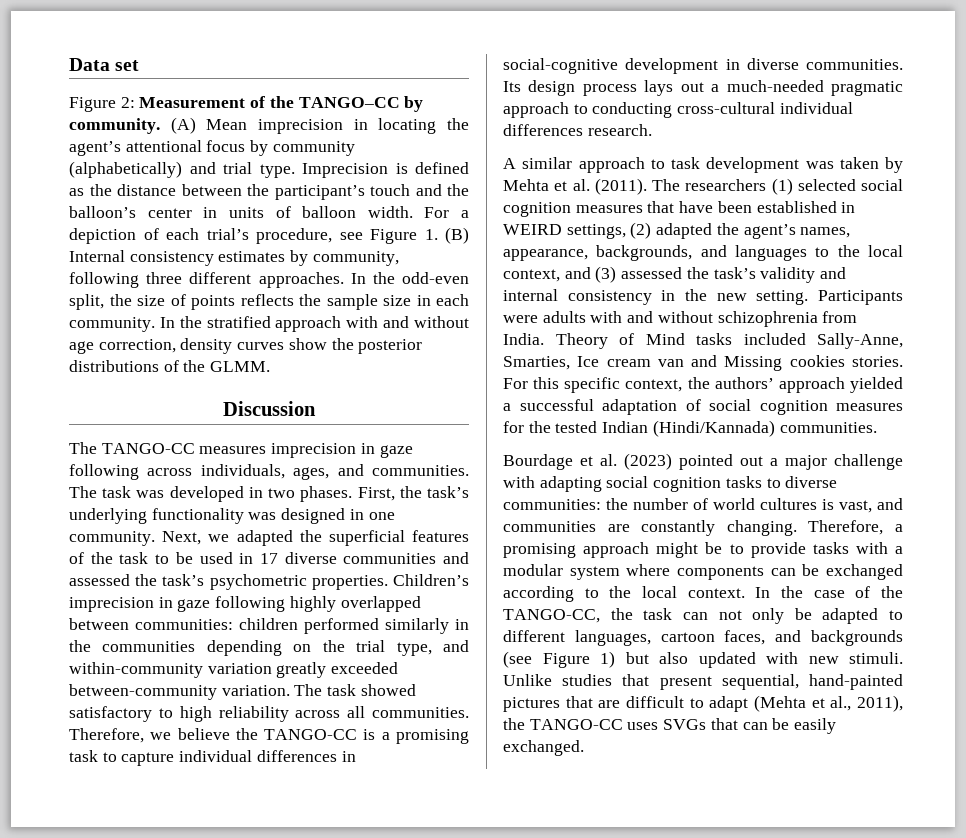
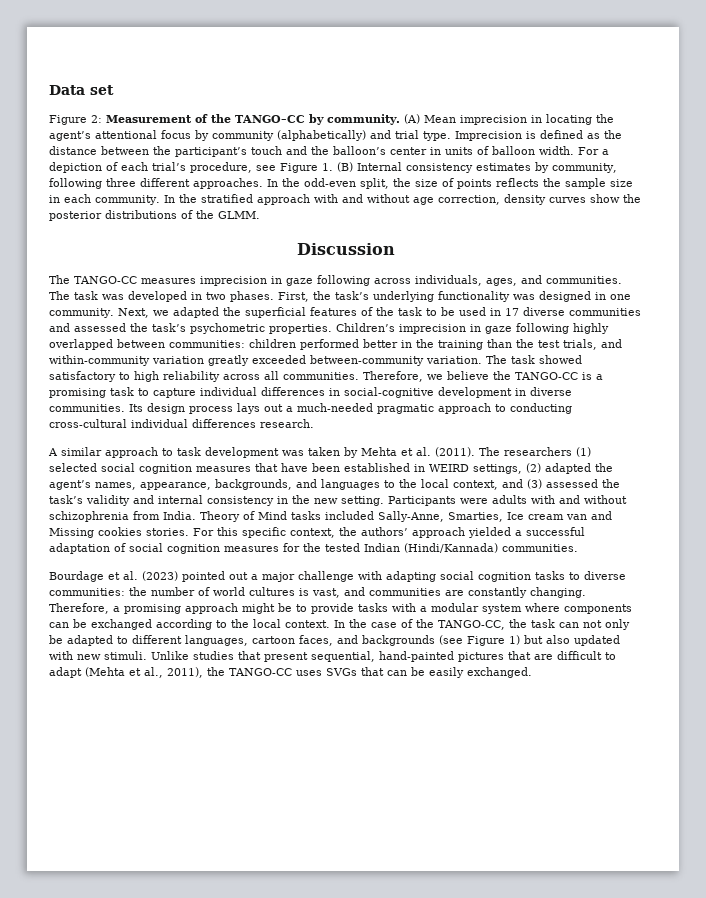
[385,618,469,634] [69,640,432,656] similarly in the communities depending on the trial type, -> [363,339,597,350] better in the training than the test trials,

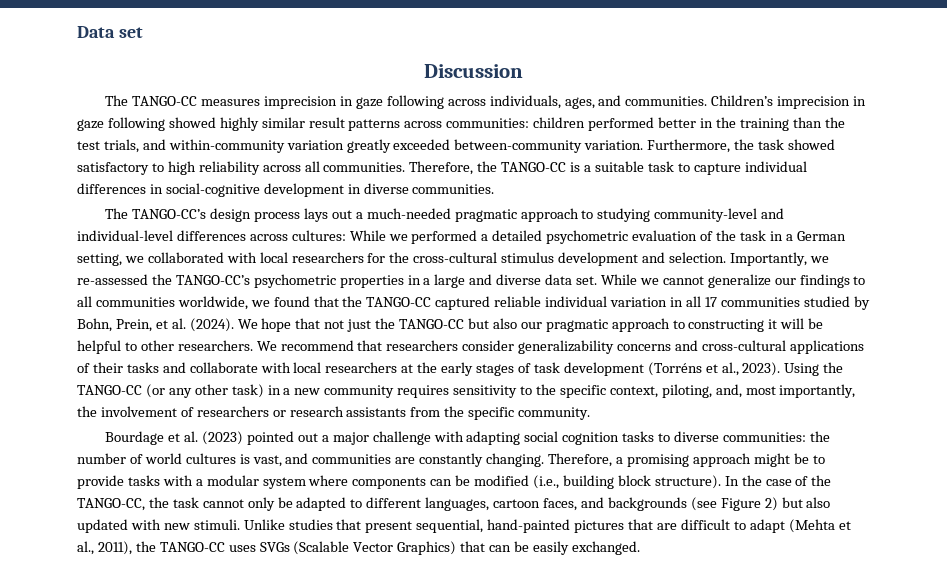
[49,114,614,125] [49,130,622,141] [49,146,609,157] [49,162,617,173] [49,178,633,189] [49,194,641,205] [49,210,260,221] // Figure 2: Measurement of the TANGO–CC by community. (A) Mean imprecision in locating the agent’s attentional focus by community (alphabetically) and trial type. Imprecision is defined as the distance between the participant’s touch and the balloon’s center in units of balloon width. For a depiction of each trial’s procedure, see Figure 1. (B) Internal consistency estimates by community, following three different approaches. In the odd-even split, the size of points reflects the sample size in each community. In the stratified approach with and without age correction, density curves show the posterior distributions of the GLMM. -> (143, 32) none
[49,291,631,302] [49,307,641,318] [49,323,332,334] The task was developed in two phases. First, the task’s underlying functionality was designed in one community. Next, we adapted the superficial features of the task to be used in 17 diverse communities and assessed the task’s psychometric properties. -> (708, 101) none
[573,323,609,334] [49,339,165,350] highly overlapped between -> [168,117,443,131] showed highly similar result patterns across
[486,355,507,364] The -> [647,139,755,153] Furthermore, the
[427,371,489,380] we believe -> (474, 168) none
[49,388,106,398] promising -> [594,161,644,172] suitable
[129,404,143,412] Its -> [105,208,207,219] // The TANGO-CC’s
[510,403,572,414] [49,419,314,428] [48,447,591,458] [49,463,613,474] [49,479,620,490] [49,495,627,506] [49,511,612,522] [49,527,585,538] [49,543,578,554] conducting cross-cultural individual differences research. // A similar approach to task development was taken by Mehta et al. (2011). The researchers (1) selected social cognition measures that have been established in WEIRD settings, (2) adapted the agent’s names, appearance, backgrounds, and languages to the local context, and (3) assessed the task’s validity and internal consistency in the new setting. Participants were adults with and without schizophrenia from India. Theory of Mind tasks included Sally-Anne, Smarties, Ice cream van and Missing cookies stories. For this specific context, the authors’ approach yielded a successful adaptation of social cognition measures for the tested Indian (Hindi/Kannada) communities. -> [597,208,785,222] [77,230,846,244] [77,252,829,266] [77,274,866,288] [77,296,870,310] [77,318,824,332] [77,340,864,354] [77,362,844,376] [77,384,856,398] [77,406,591,420] studying community-level and individual-level differences across cultures: While we performed a detailed psychometric evaluation of the task in a German setting, we collaborated with local researchers for the cross-cultural stimulus development and selection. Importantly, we re-assessed the TANGO-CC’s psychometric properties in a large and diverse data set. While we cannot generalize our findings to all communities worldwide, we found that the TANGO-CC captured reliable individual variation in all 17 communities studied by Bohn, Prein, et al. (2024). We hope that not just the TANGO-CC but also our pragmatic approach to constructing it will be helpful to other researchers. We recommend that researchers consider generalizability concerns and cross-cultural applications of their tasks and collaborate with local researchers at the early stages of task development (Torréns et al., 2023). Using the TANGO-CC (or any other task) in a new community requires sensitivity to the specific context, piloting, and, most importantly, the involvement of researchers or research assistants from the specific community.
[91,619,330,630] exchanged according to the local context. -> [474,475,721,489] modified (i.e., building block structure).
[559,620,602,628] can not -> [202,499,244,508] cannot
[509,635,520,645] 1) -> [764,497,778,511] 2)
(357, 672) none -> [293,541,457,555] (Scalable Vector Graphics)

